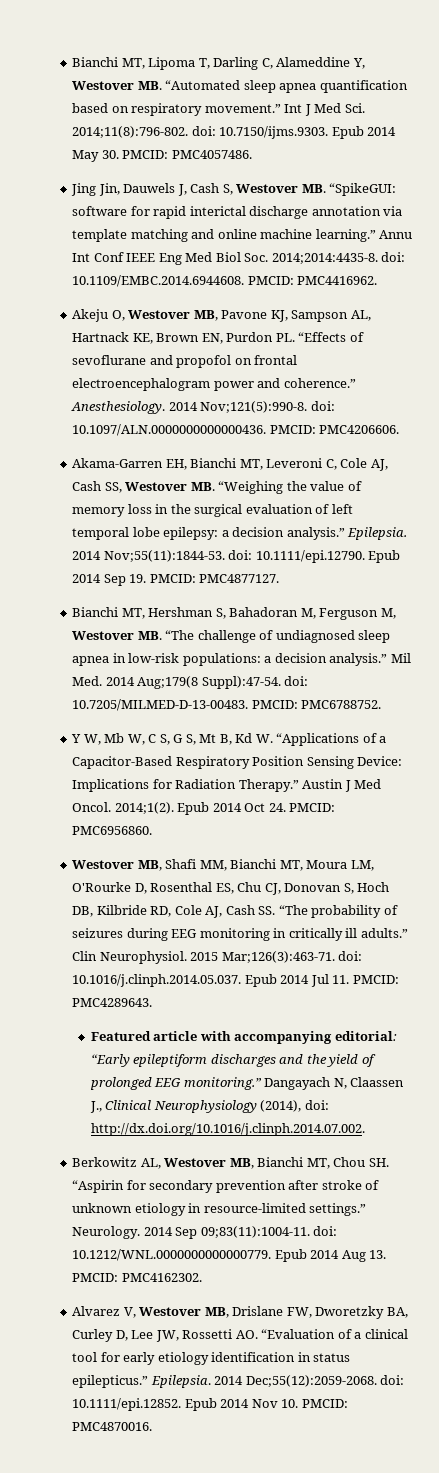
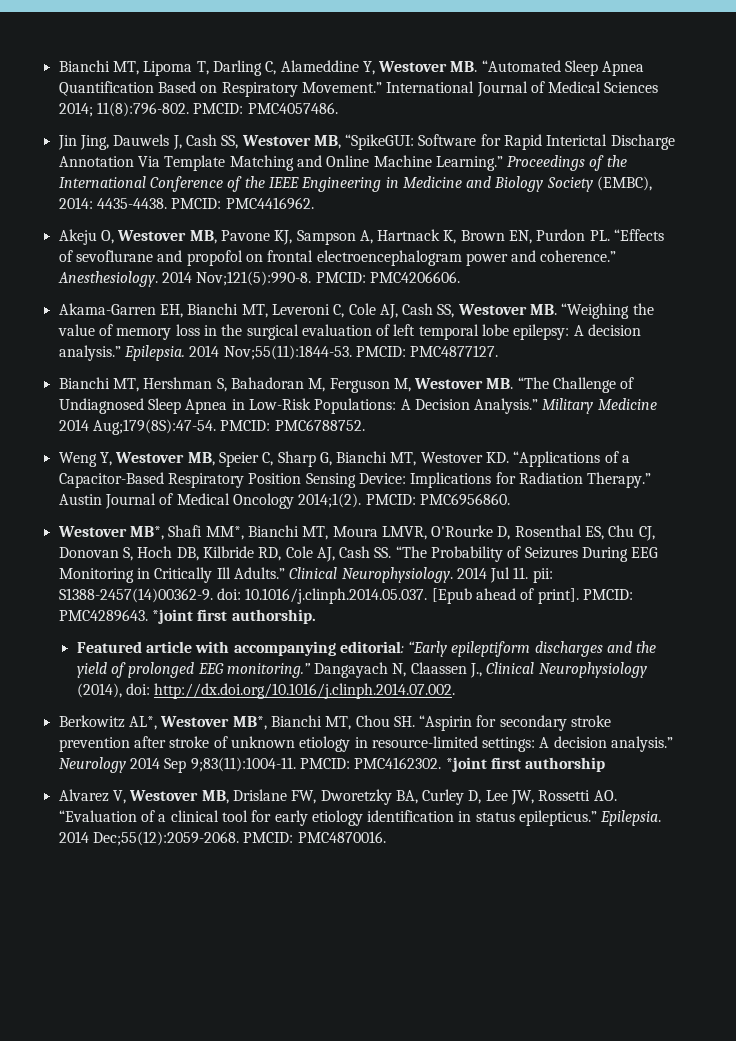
[243,80,408,93] [72,103,365,116] [72,126,397,139] [72,150,119,162] sleep apnea quantification based on respiratory movement.” Int J Med Sci. 2014;11(8):796-802. doi: 10.7150/ijms.9303. Epub 2014 May 30. -> [565,60,645,76] [58,81,659,97] [58,102,189,117] Sleep Apnea Quantification Based on Respiratory Movement.” International Journal of Medical Sciences 2014; 11(8):796-802.
[71,183,120,196] Jing Jin, -> [57,135,109,150] Jin Jing,
[222,183,397,196] [72,206,403,219] [72,229,413,242] [72,252,406,265] [72,275,245,287] S, Westover MB. “SpikeGUI: software for rapid interictal discharge annotation via template matching and online machine learning.” Annu Int Conf IEEE Eng Med Biol Soc. 2014;2014:4435-8. doi: 10.1109/EMBC.2014.6944608. -> [221,134,675,150] [58,155,627,171] [58,176,653,192] [58,197,167,209] SS, Westover MB, “SpikeGUI: Software for Rapid Interictal Discharge Annotation Via Template Matching and Online Machine Learning.” Proceedings of the International Conference of the IEEE Engineering in Medicine and Biology Society (EMBC), 2014: 4435-4438.
[350,310,371,321] [72,332,153,344] AL, Hartnack KE, -> [359,229,457,244] A, Hartnack K,
[310,401,335,411] [72,424,267,436] doi: 10.1097/ALN.0000000000000436. -> (312, 278) none
[221,530,229,537] a -> [573,325,584,336] A
[228,550,401,563] [72,574,147,586] doi: 10.1111/epi.12790. Epub 2014 Sep 19. -> (352, 352) none
[197,630,391,643] [72,653,411,666] [72,676,309,689] [72,699,382,711] [71,733,273,745] challenge of undiagnosed sleep apnea in low-risk populations: a decision analysis.” Mil Med. 2014 Aug;179(8 Suppl):47-54. doi: 10.7205/MILMED-D-13-00483. PMCID: PMC6788752. // Y W, Mb W, C S, G S, Mt B, Kd W. -> [553,377,635,393] [58,398,657,414] [58,419,365,435] [58,451,510,467] Challenge of Undiagnosed Sleep Apnea in Low-Risk Populations: A Decision Analysis.” Military Medicine 2014 Aug;179(8S):47-54. PMCID: PMC6788752. // Weng Y, Westover MB, Speier C, Sharp G, Bianchi MT, Westover KD.
[344,779,382,792] [72,802,286,815] J Med Oncol. 2014;1(2). Epub 2014 Oct 24. -> [104,493,362,509] Journal of Medical Oncology 2014;1(2).
[137,859,227,871] MB, Shafi MM, -> [129,525,244,540] MB*, Shafi MM*,
[350,860,374,871] LM, -> [381,526,427,540] LMVR,
[311,905,398,918] [72,928,408,941] [72,951,363,964] [72,974,350,987] probability of seizures during EEG monitoring in critically ill adults.” Clin Neurophysiol. 2015 Mar;126(3):463-71. doi: 10.1016/j.clinph.2014.05.037. Epub 2014 Jul 11. -> [431,546,659,562] [58,567,553,583] [58,588,579,604] Probability of Seizures During EEG Monitoring in Critically Ill Adults.” Clinical Neurophysiology. 2014 Jul 11. pii: S1388-2457(14)00362-9. doi: 10.1016/j.clinph.2014.05.037. [Epub ahead of print].
(153, 1002) none -> [151,609,316,624] *joint first authorship.
[140,1158,254,1169] AL, Westover MB, -> [128,716,267,730] AL*, Westover MB*,
(214, 1186) none -> [571,715,612,727] stroke
[309,1203,367,1216] [72,1226,338,1239] [72,1249,387,1262] settings.” Neurology. 2014 Sep 09;83(11):1004-11. doi: 10.1212/WNL.0000000000000779. Epub 2014 Aug 13. -> [482,736,674,752] [58,757,296,773] settings: A decision analysis.” Neurology 2014 Sep 9;83(11):1004-11.
(202, 1277) none -> [445,757,606,772] *joint first authorship
[380,1375,405,1385] [72,1398,299,1411] doi: 10.1111/epi.12852. Epub 2014 Nov 10. -> (239, 838) none

